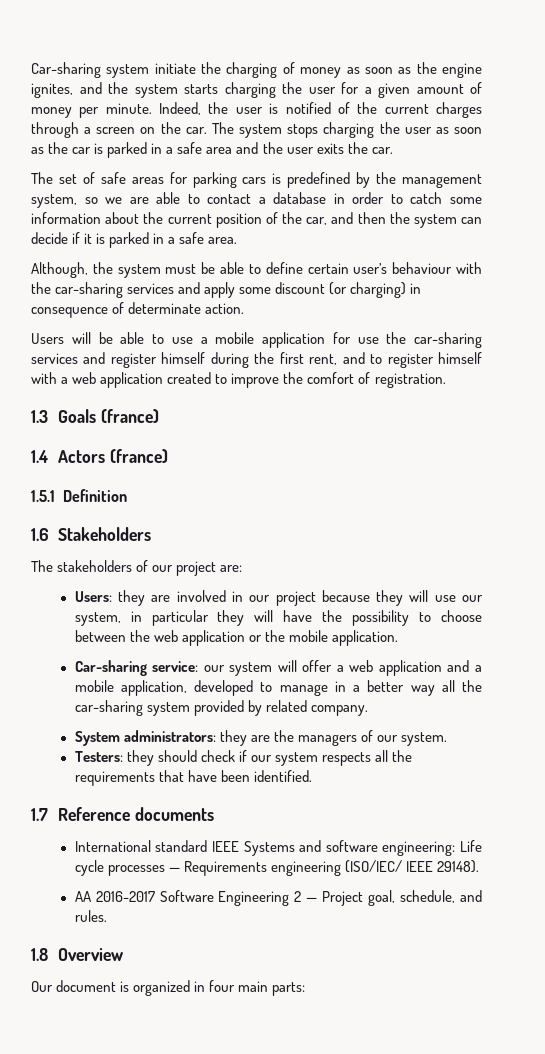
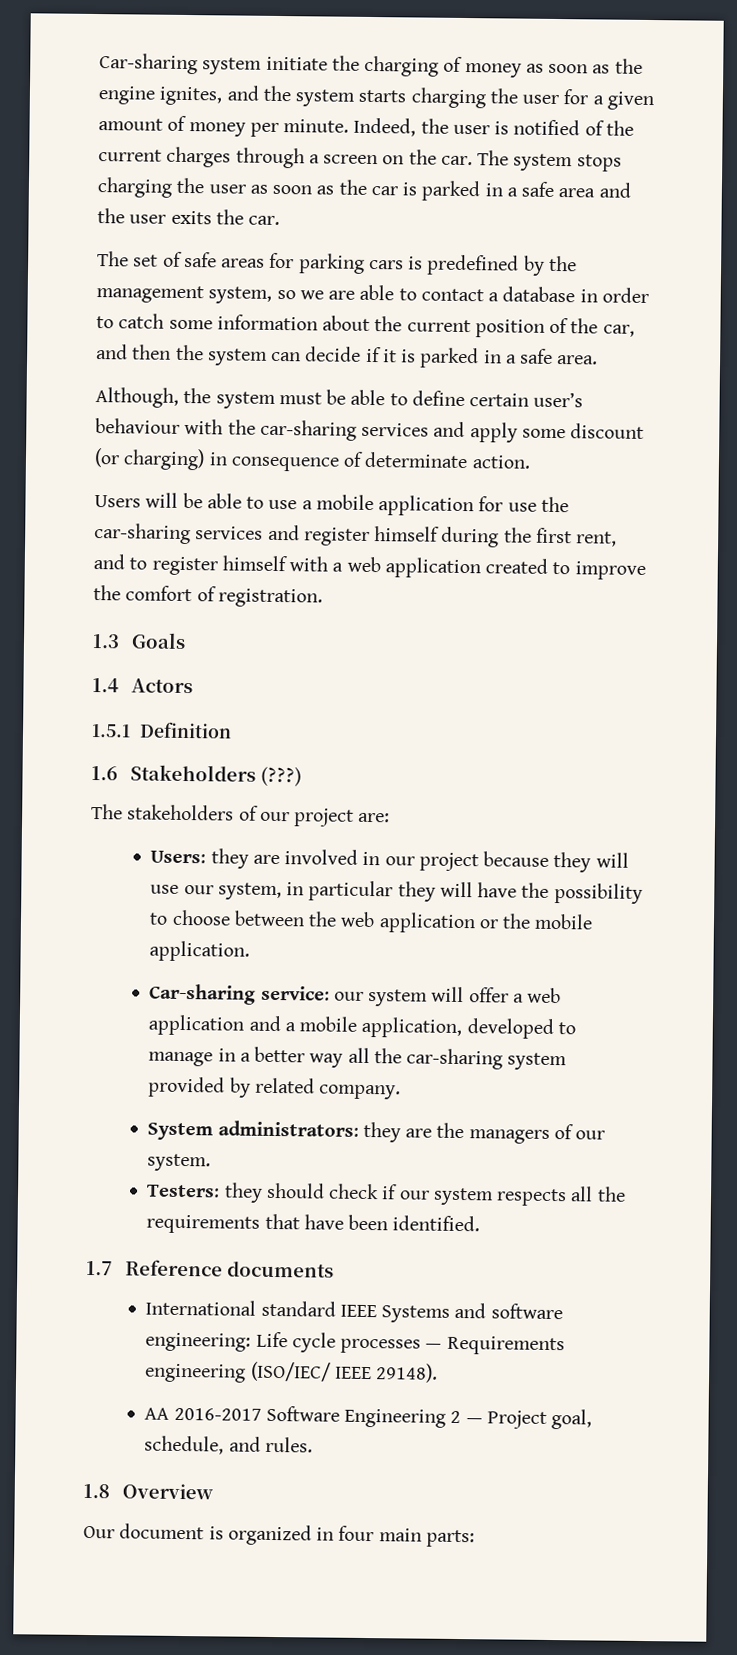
[100,409,159,423] (france) -> (186, 641) none
[109,449,168,463] (france) -> (193, 686) none
(152, 534) none -> [259,766,302,787] (???)

